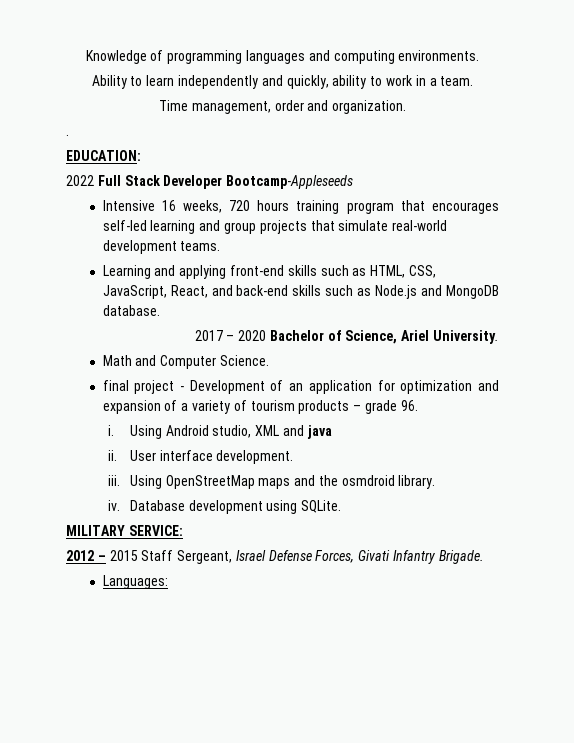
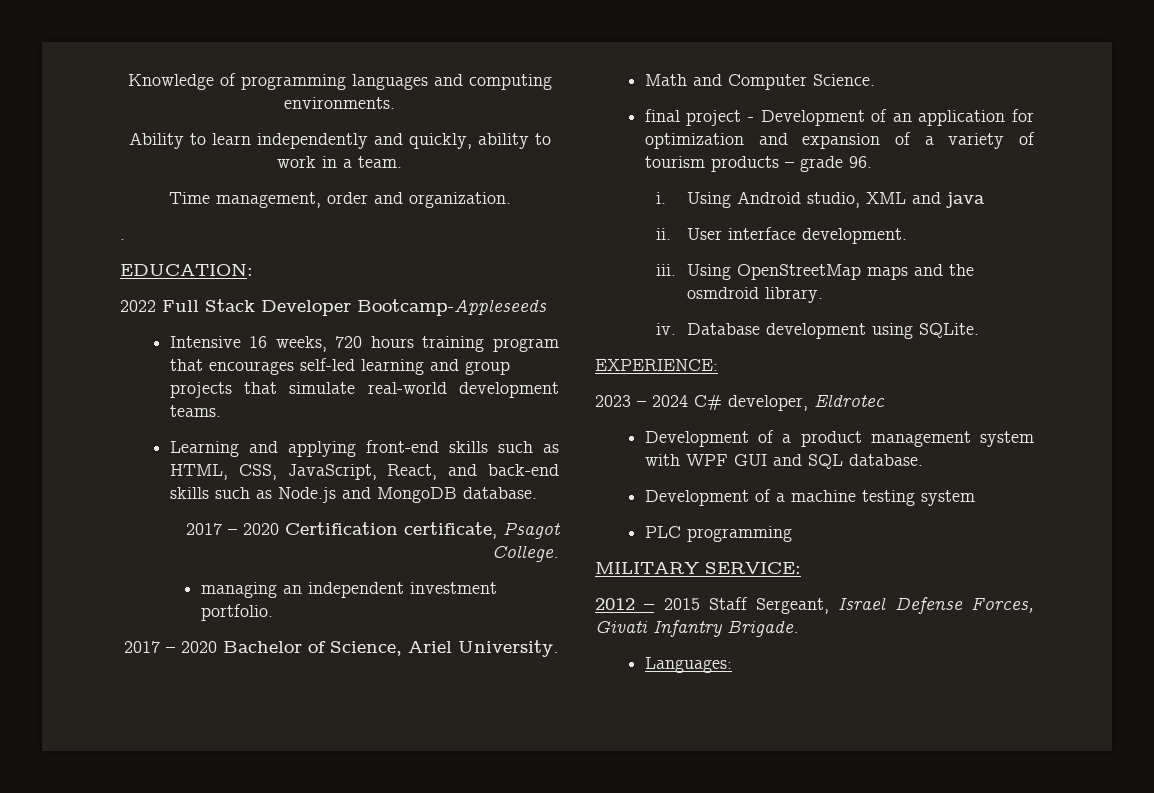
(160, 310) none -> [186,522,561,539] [492,545,559,562] [200,582,497,598] [200,604,273,621] // 2017 – 2020 Certification certificate, Psagot College. // managing an independent investment portfolio.
(342, 506) none -> [595,359,718,371] [595,394,885,411] [644,430,1034,447] [644,454,923,469] [644,489,975,506] [644,526,792,542] // EXPERIENCE: // 2023 – 2024 C# developer, Eldrotec // Development of a product management system with WPF GUI and SQL database. // Development of a machine testing system // PLC programming

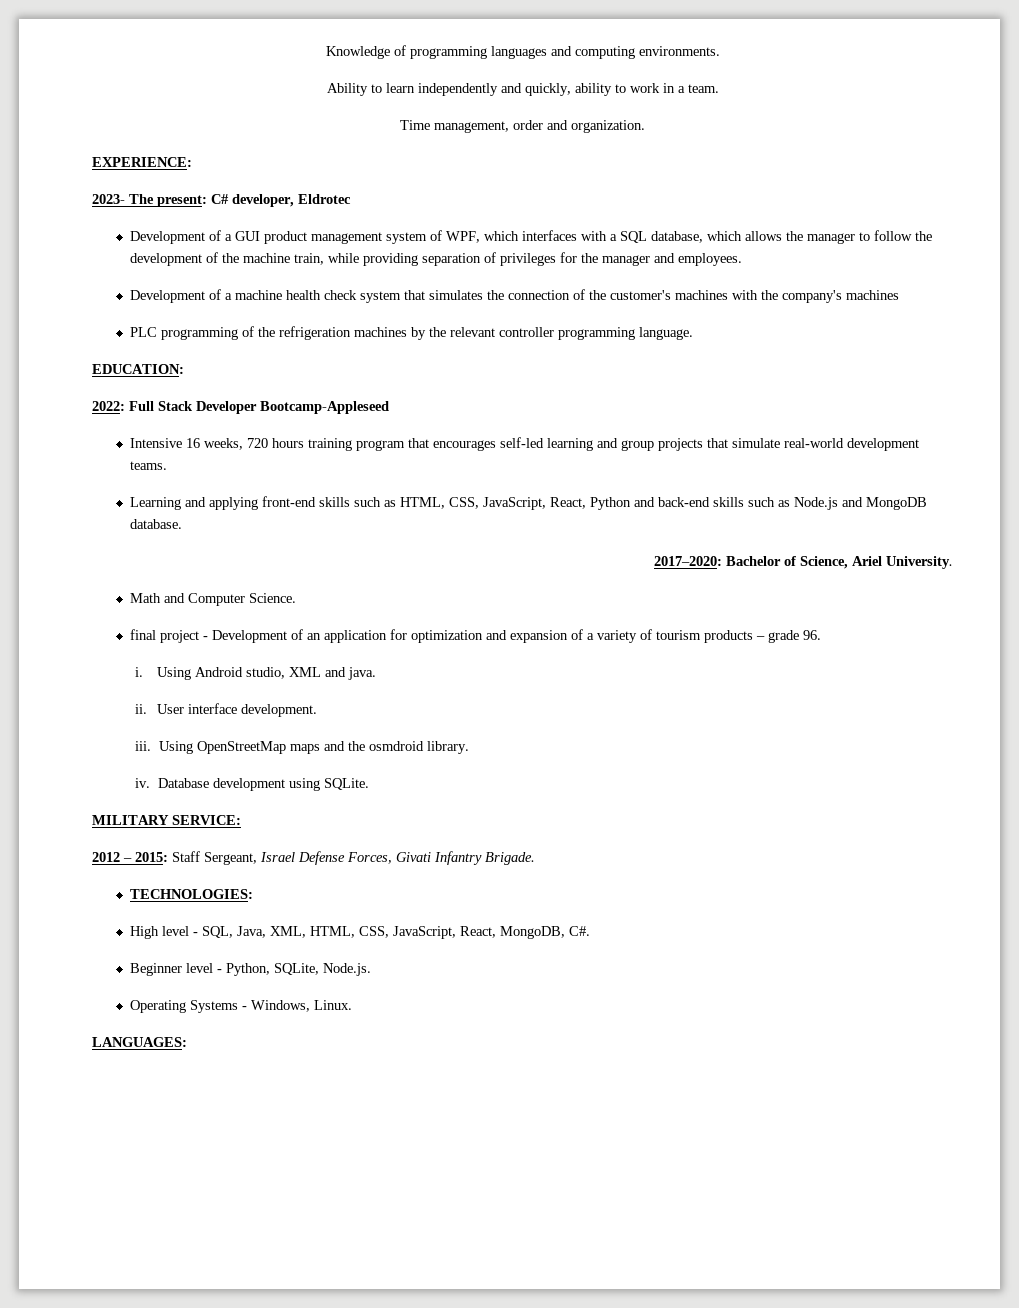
[120,239,125,240] . -> [92,157,192,167] [92,194,351,207] [129,230,932,244] [129,252,742,266] [129,289,899,303] [129,326,693,340] EXPERIENCE: // 2023- The present: C# developer, Eldrotec // Development of a GUI product management system of WPF, which interfaces with a SQL database, which allows the manager to follow the development of the machine train, while providing separation of privileges for the manager and employees. // Development of a machine health check system that simulates the connection of the customer's machines with the company's machines // PLC programming of the refrigeration machines by the relevant controller programming language.
[120,300,156,312] 2022 -> [92,401,125,411] 2022:
[357,299,547,316] Bootcamp-Appleseeds -> [260,401,389,414] Bootcamp-Appleseed
(438, 472) none -> [589,497,631,510] Python
[186,522,561,539] [492,545,559,562] [200,582,497,598] [200,604,273,621] [124,641,217,653] 2017 – 2020 Certification certificate, Psagot College. // managing an independent investment portfolio. // 2017 – 2020 -> [654,556,722,566] 2017–2020:
[945,192,985,208] java -> [348,667,377,680] java.
[595,359,718,371] [595,394,885,411] [644,430,1034,447] [644,454,923,469] [644,489,975,506] [644,526,792,542] // EXPERIENCE: // 2023 – 2024 C# developer, Eldrotec // Development of a product management system with WPF GUI and SQL database. // Development of a machine testing system // PLC programming -> (369, 784) none
[663,598,700,610] 2015 -> [135,852,168,862] 2015:
[644,657,732,673] Languages: -> [129,889,253,899] [129,926,590,939] [129,963,371,976] [129,1000,352,1013] [92,1037,187,1047] TECHNOLOGIES: // High level - SQL, Java, XML, HTML, CSS, JavaScript, React, MongoDB, C#. // Beginner level - Python, SQLite, Node.js. // Operating Systems - Windows, Linux. // LANGUAGES:

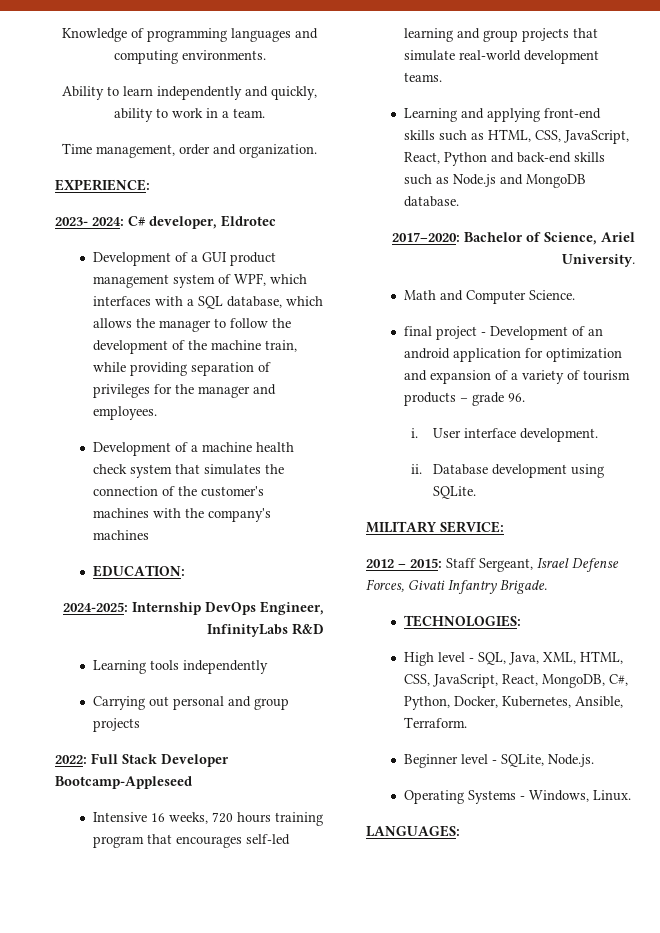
[129,194,207,207] The present: -> [92,217,124,226] 2024:
[129,326,693,340] [92,364,184,374] PLC programming of the refrigeration machines by the relevant controller programming language. // EDUCATION: -> [93,565,186,577] [63,601,324,615] [207,623,324,637] [93,660,269,674] [93,696,290,710] [93,718,141,732] EDUCATION: // 2024-2025: Internship DevOps Engineer, InfinityLabs R&D // Learning tools independently // Carrying out personal and group projects
(321, 636) none -> [404,348,451,359] android
[157,667,377,680] [135,703,318,717] [135,741,469,754] [135,778,151,788] Using Android studio, XML and java. // ii. User interface development. // iii. Using OpenStreetMap maps and the osmdroid library. // iv. -> [433,428,599,442] [410,464,422,474] User interface development. // ii.
[568,926,590,936] C#. -> [609,674,629,686] [404,696,624,710] [404,717,468,728] C#, Python, Docker, Kubernetes, Ansible, Terraform.
[225,963,270,976] Python, -> (498, 762) none

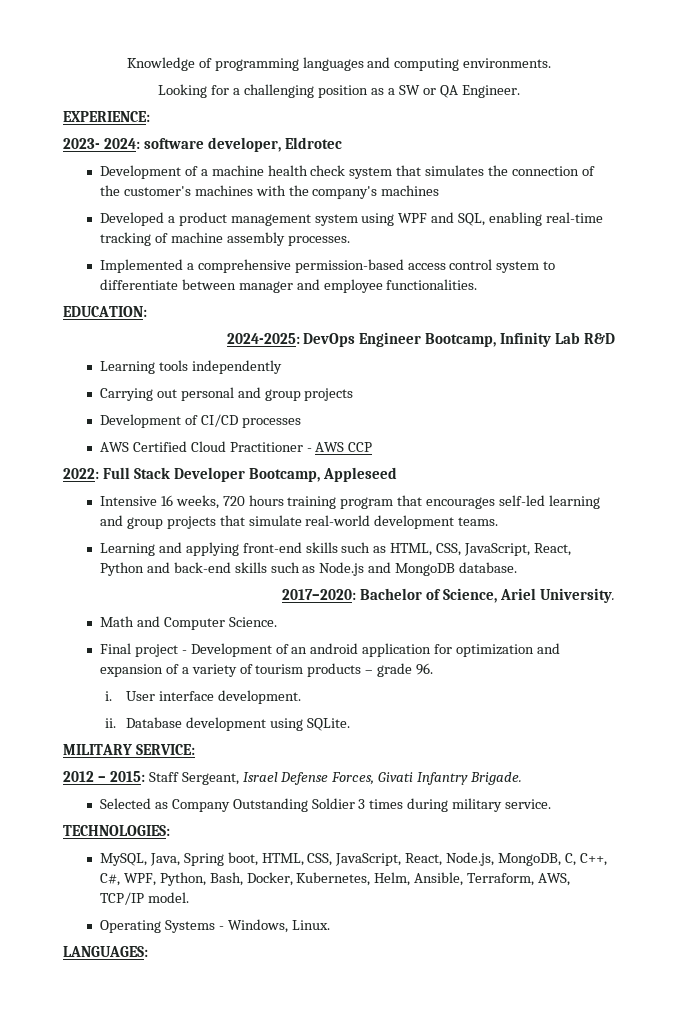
[62,86,317,100] [114,108,265,122] [62,143,317,158] Ability to learn independently and quickly, ability to work in a team. // Time management, order and organization. -> [158,84,520,98] Looking for a challenging position as a SW or QA Engineer.
[128,216,146,226] C# -> [143,138,204,149] software
[93,252,277,266] [93,273,308,288] [93,296,324,309] [93,318,292,332] [93,340,298,354] [93,362,272,376] [93,384,277,398] [93,406,158,420] // Development of a GUI product management system of WPF, which interfaces with a SQL database, which allows the manager to follow the development of the machine train, while providing separation of privileges for the manager and employees. -> (342, 143) none
[93,565,186,577] [63,601,324,615] [207,624,288,637] EDUCATION: // 2024-2025: Internship DevOps Engineer, InfinityLabs -> [99,212,604,226] [99,232,350,246] [99,259,556,273] [99,279,478,293] [63,306,147,317] [226,332,581,347] Developed a product management system using WPF and SQL, enabling real-time tracking of machine assembly processes. // Implemented a comprehensive permission-based access control system to differentiate between manager and employee functionalities. // EDUCATION: // 2024-2025: DevOps Engineer Bootcamp, Infinity Lab
(141, 725) none -> [99,414,301,428] [99,441,373,452] // Development of CI/CD processes // AWS Certified Cloud Practitioner - AWS CCP
[55,776,192,789] Bootcamp-Appleseed -> [248,467,397,482] Bootcamp, Appleseed
[404,326,433,336] final -> [99,643,131,654] Final
[404,615,522,627] [404,651,624,666] [404,674,629,688] [404,696,624,710] [404,717,468,728] [404,754,595,768] TECHNOLOGIES: // High level - SQL, Java, XML, HTML, CSS, JavaScript, React, MongoDB, C#, Python, Docker, Kubernetes, Ansible, Terraform. // Beginner level - SQLite, Node.js. -> [99,798,552,812] [63,825,170,836] [99,852,607,866] [99,872,571,886] [99,892,189,905] Selected as Company Outstanding Soldier 3 times during military service. // TECHNOLOGIES: // MySQL, Java, Spring boot, HTML, CSS, JavaScript, React, Node.js, MongoDB, C, C++, C#, WPF, Python, Bash, Docker, Kubernetes, Helm, Ansible, Terraform, AWS, TCP/IP model.

